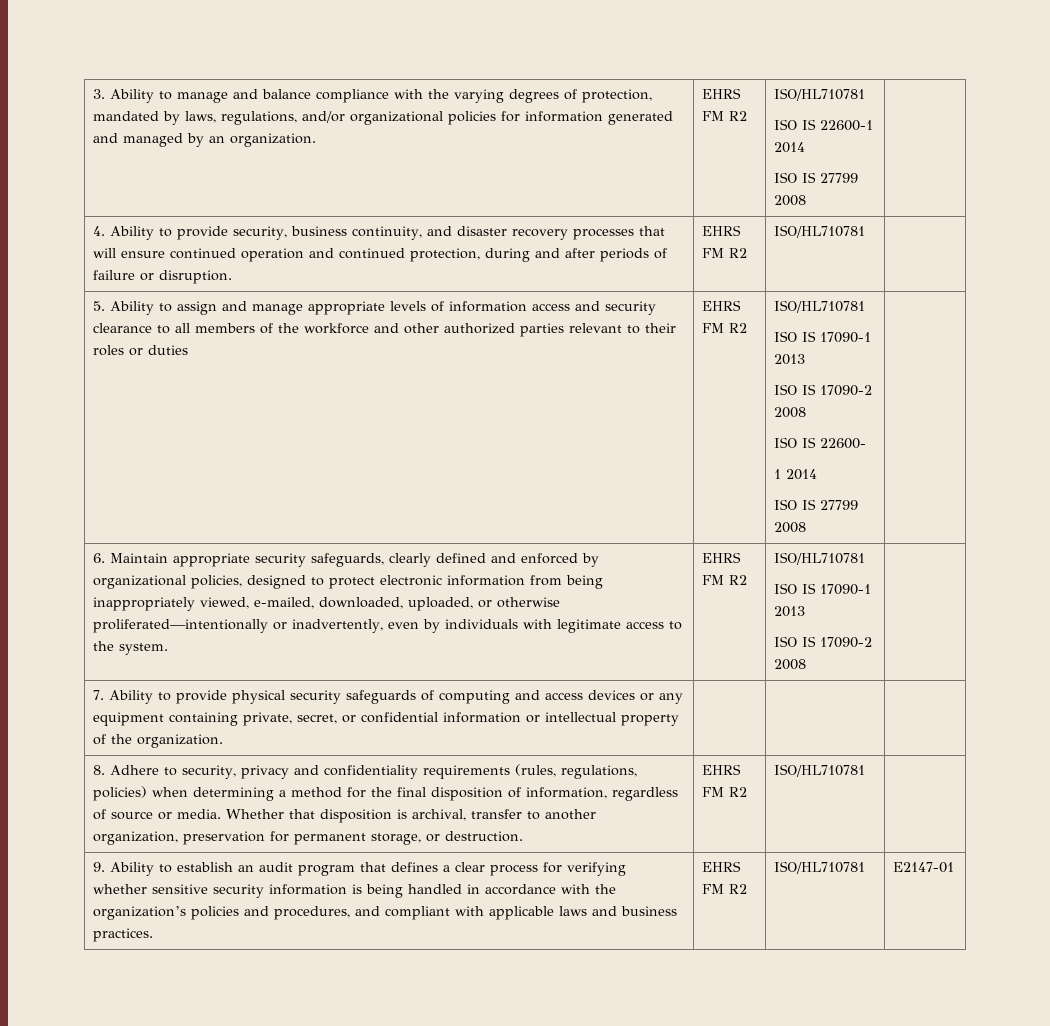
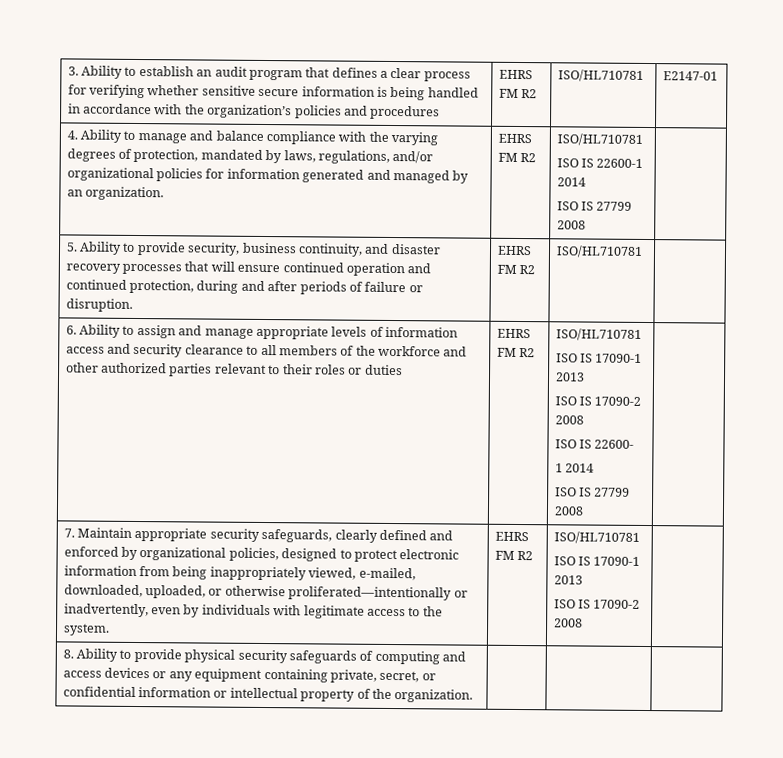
(173, 95) none -> [138,66,471,82] [67,84,479,101] [67,103,441,120] [498,69,533,80] [498,88,538,99] [557,69,644,82] [662,71,718,81] [66,129,136,143] establish an audit program that defines a clear process for verifying whether sensitive secure information is being handled in accordance with the organization’s policies and procedures | EHRS FM R2 | ISO/HL710781 | E2147-01 // 4. Ability to
[93,226,106,236] 4. -> [65,242,78,252] 5.
[93,301,106,311] 5. -> [65,325,77,335] 6.
[93,553,106,563] 6. -> [63,528,75,538] 7.
[93,690,105,700] 7. -> [62,649,74,659] 8.
[93,764,638,779] [93,786,679,801] [93,809,597,823] [93,831,524,845] [702,764,742,775] [702,787,748,797] [774,764,866,777] [93,862,627,876] [93,884,617,898] [93,906,678,920] [93,928,154,942] [702,861,742,872] [702,884,748,894] [774,861,866,874] [893,862,955,873] // 8. Adhere to security, privacy and confidentiality requirements (rules, regulations, policies) when determining a method for the final disposition of information, regardless of source or media. Whether that disposition is archival, transfer to another organization, preservation for permanent storage, or destruction. | EHRS FM R2 | ISO/HL710781 | // 9. Ability to establish an audit program that defines a clear process for verifying whether sensitive security information is being handled in accordance with the organization’s policies and procedures, and compliant with applicable laws and business practices. | EHRS FM R2 | ISO/HL710781 | E2147-01 -> (474, 696) none

